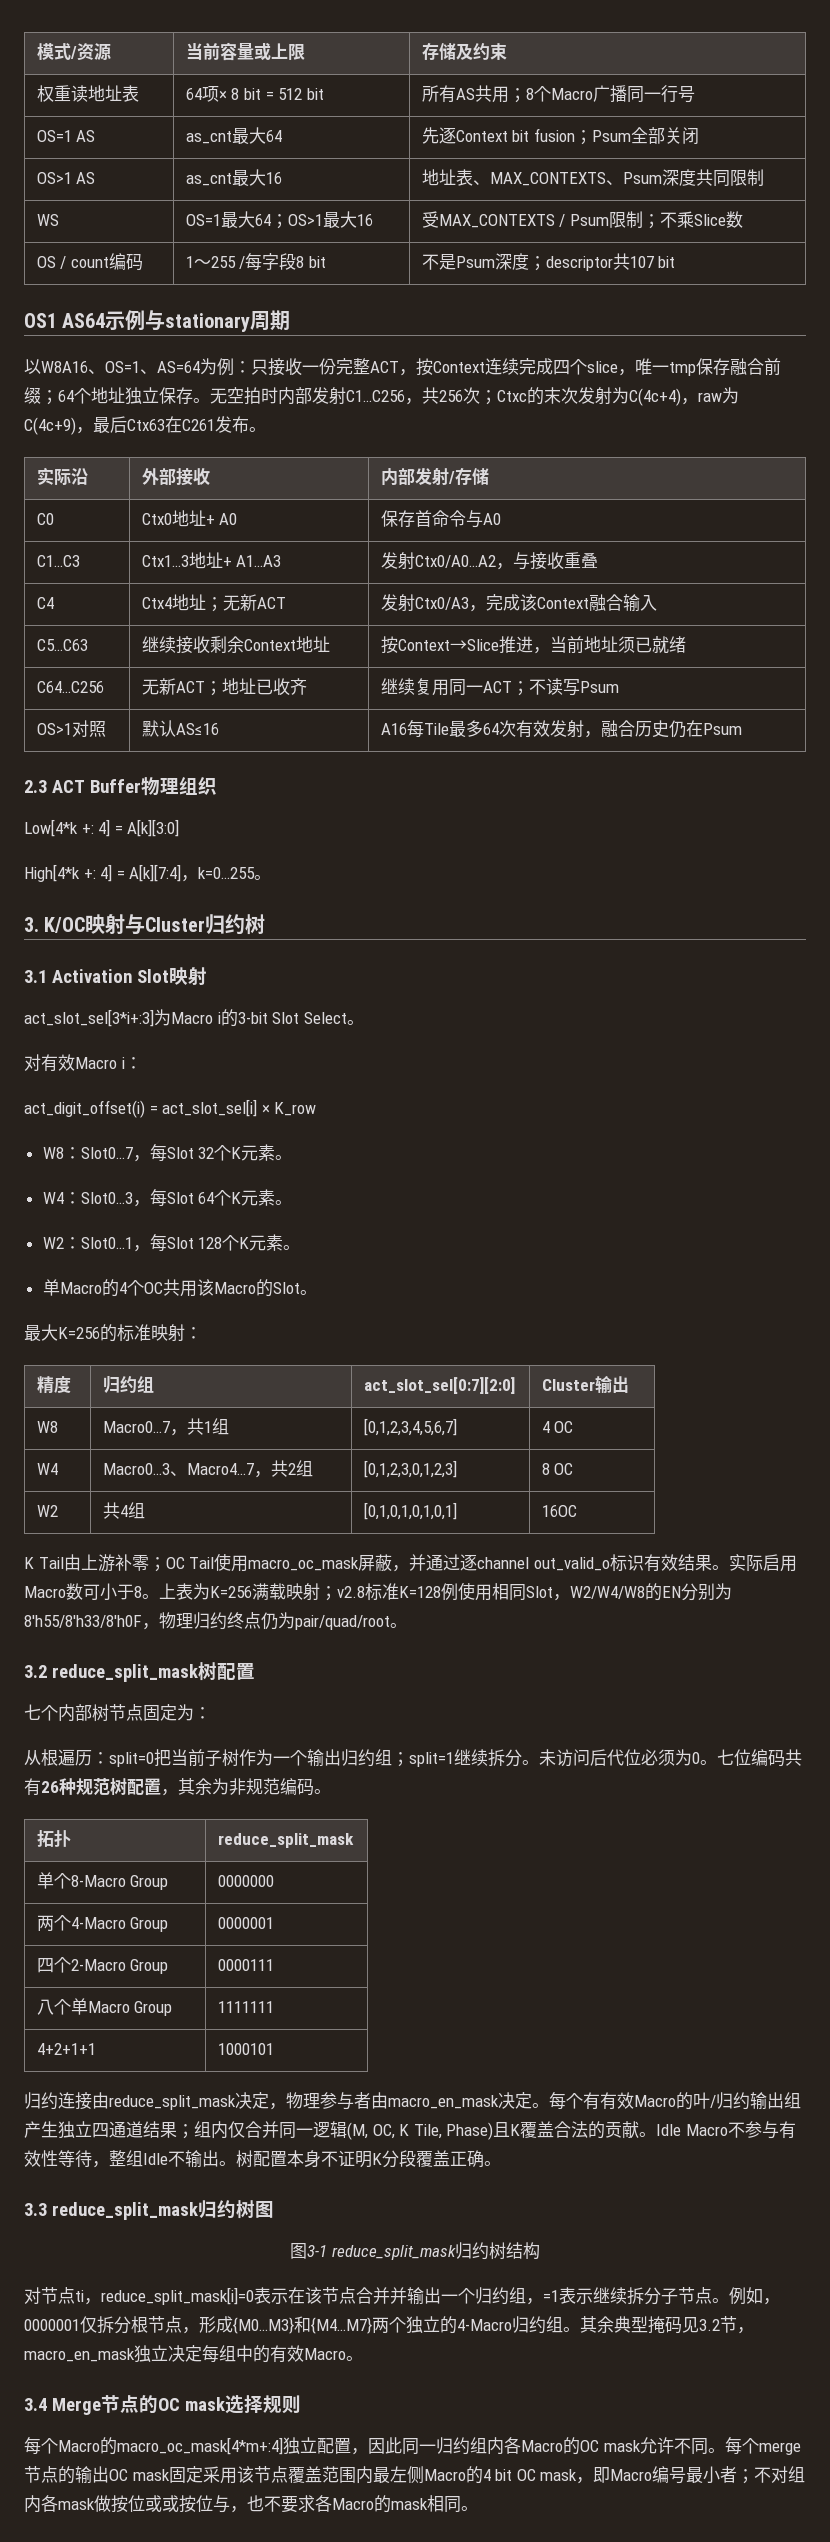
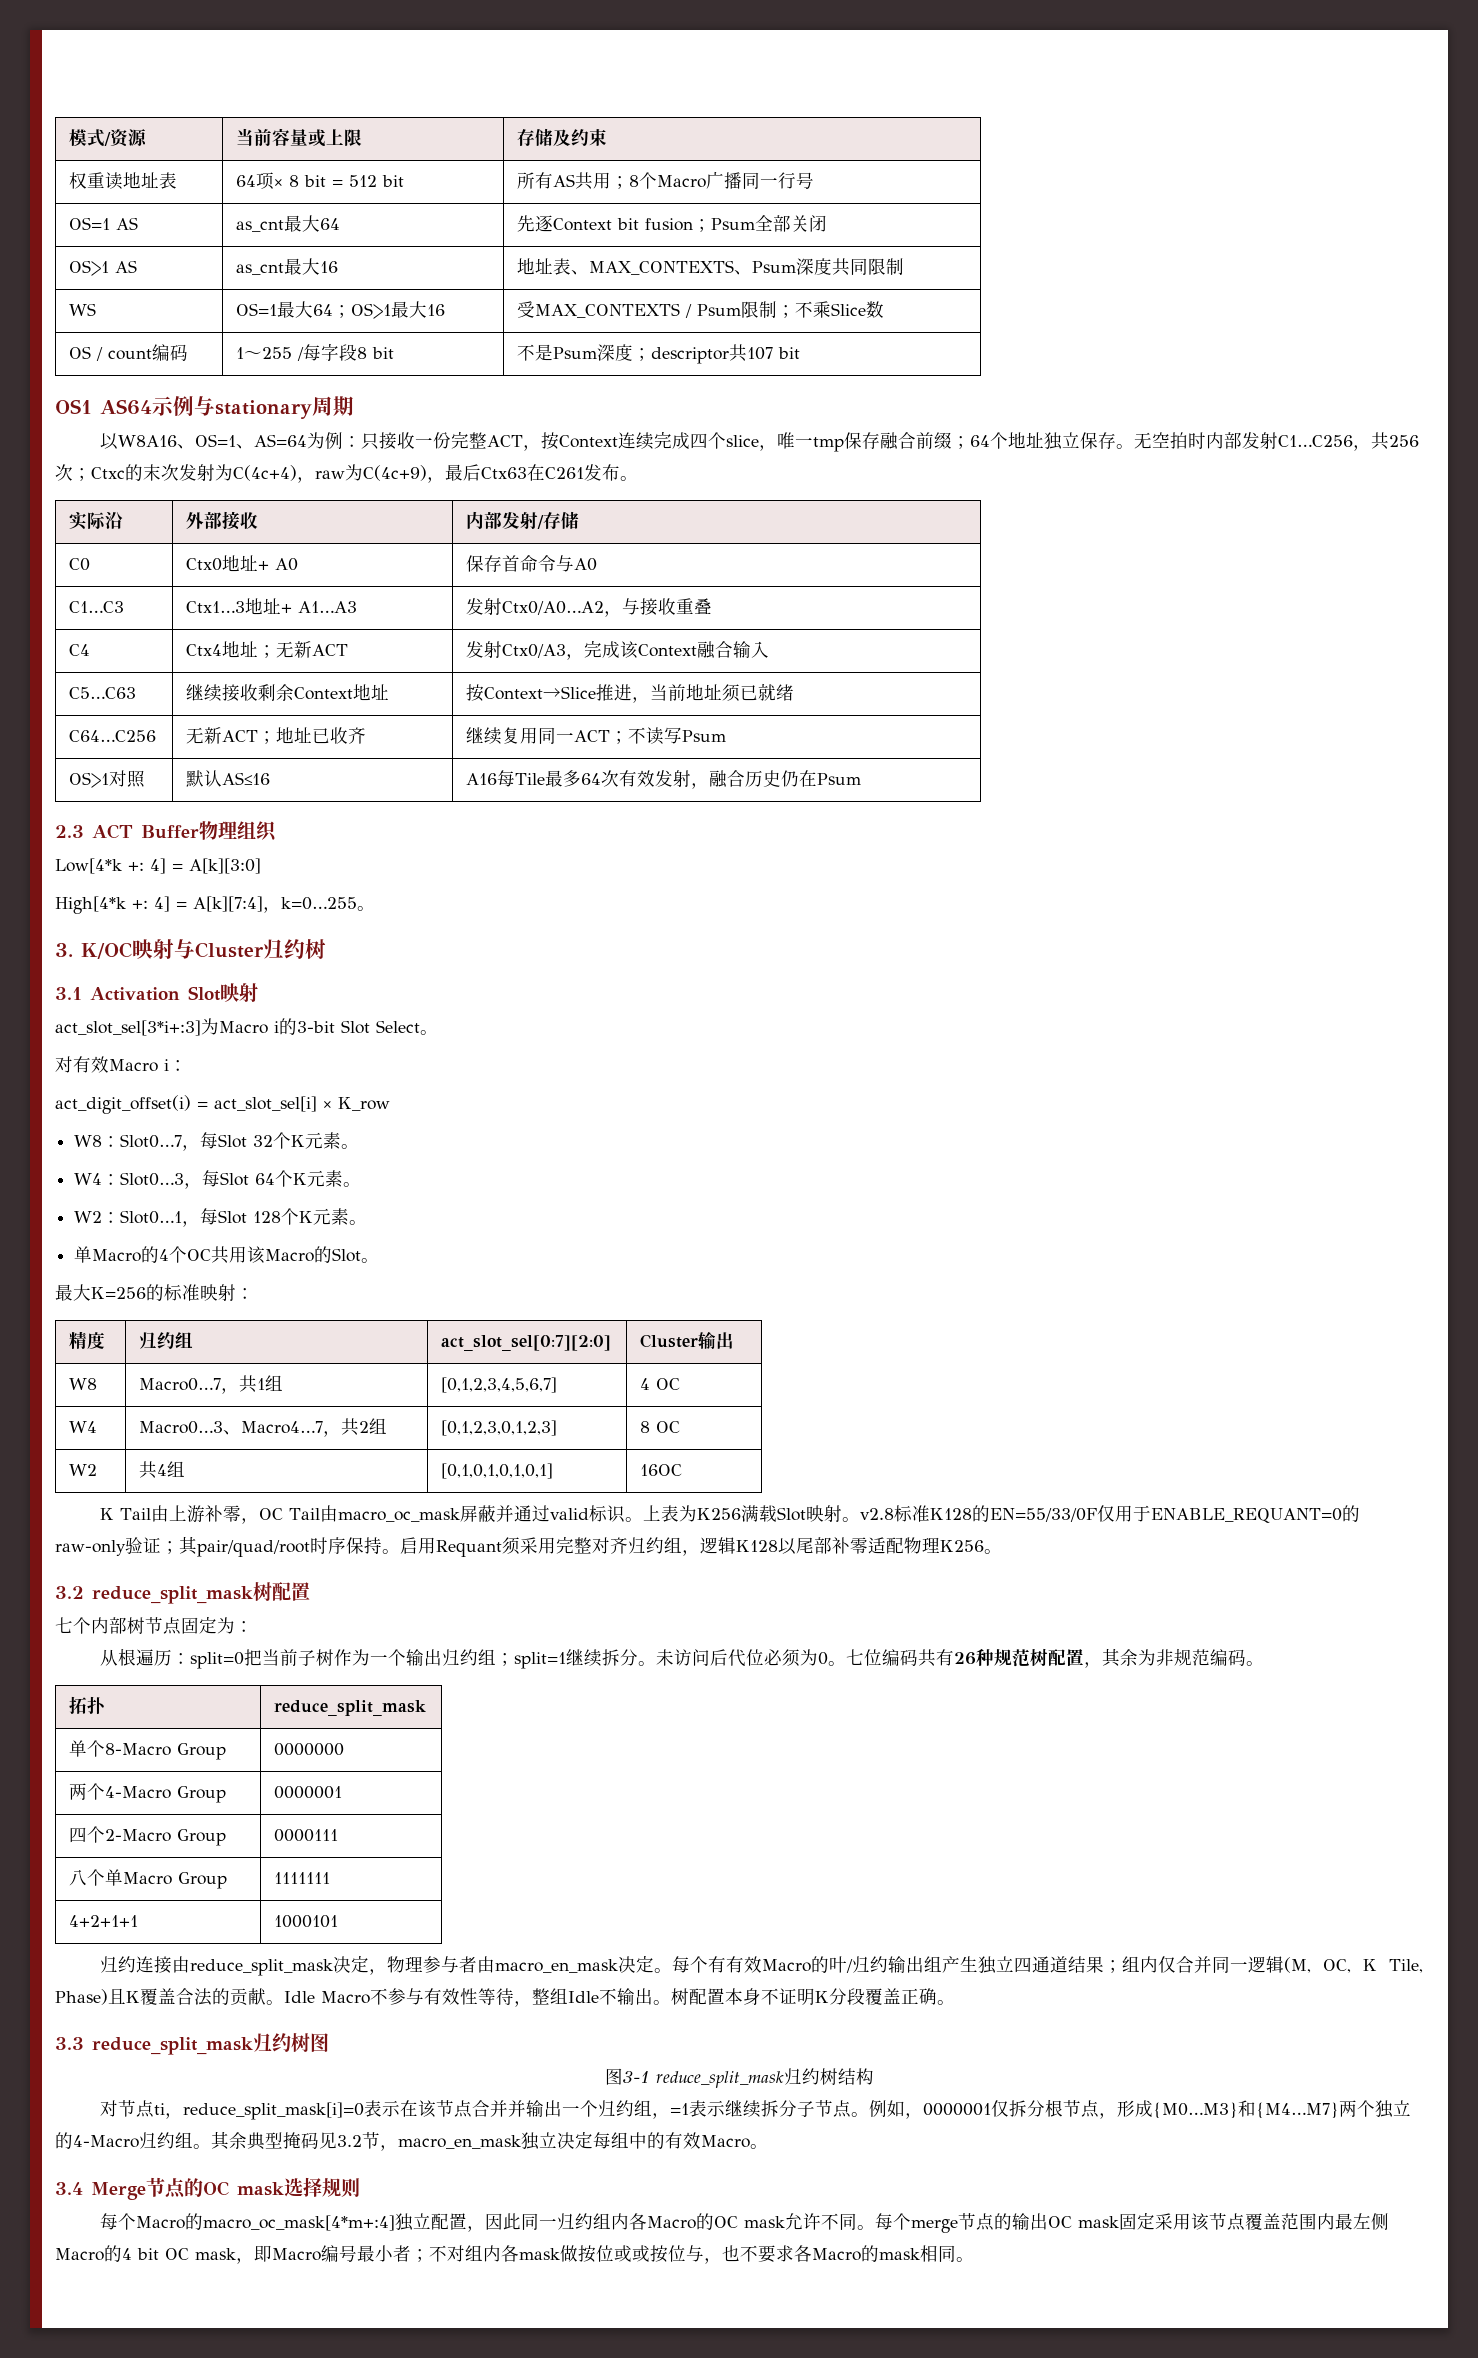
[148,1557,166,1572] ； -> [240,1518,259,1524] ，
[214,1553,249,1572] 使用 -> [319,1505,338,1522] 由
[392,1554,797,1572] [24,1582,732,1601] [24,1612,390,1630] ，并通过逐channel out_valid_o标识有效结果。实际启用Macro数可小于8。上表为K=256满载映射；v2.8标准K=128例使用相同Slot，W2/W4/W8的EN分别为8'h55/8'h33/8'h0F，物理归约终点仍为pair/quad/root -> [495,1505,1360,1523] [55,1536,984,1557] 并通过valid标识。上表为K256满载Slot映射。v2.8标准K128的EN=55/33/0F仅用于ENABLE_REQUANT=0的raw-only验证；其pair/quad/root时序保持。启用Requant须采用完整对齐归约组，逻辑K128以尾部补零适配物理K256

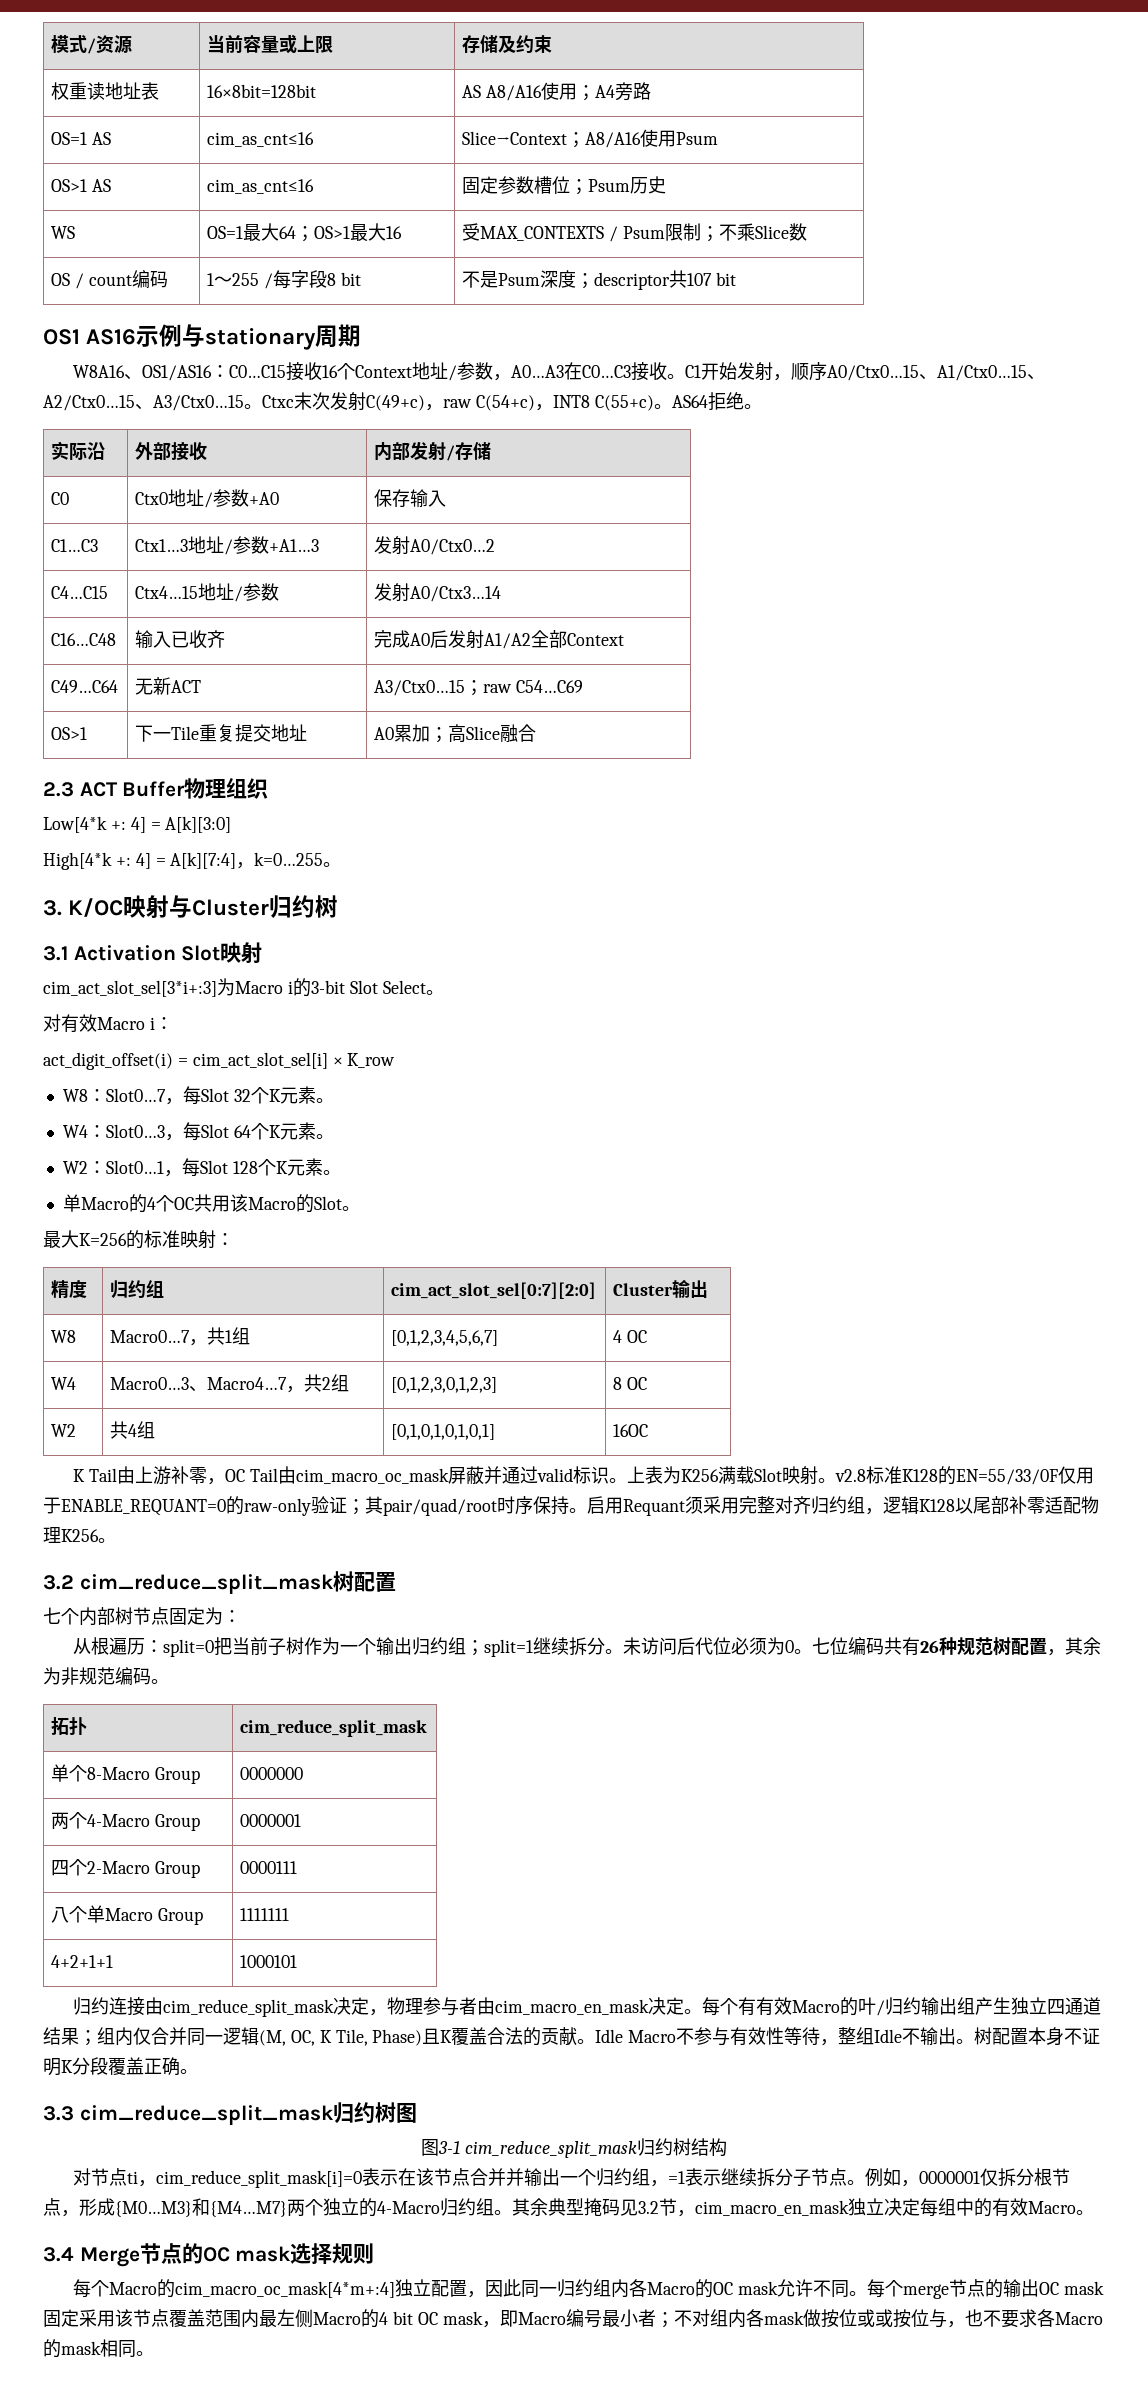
[235,172,404,190] [516,171,814,190] [68,217,138,230] [235,215,340,232] [516,215,827,232] 64项× 8 bit = 512 bit | 所有AS共用；8个Macro广播同一行号 // OS=1 AS | as_cnt最大64 | 先逐Context bit fusion；Psum全部关闭 -> [207,84,317,98] [462,82,651,101] [51,132,111,145] [207,132,315,147] [462,129,719,148] 16×8bit=128bit | AS A8/A16使用；A4旁路 // OS=1 AS | cim_as_cnt≤16 | Slice→Context；A8/A16使用Psum
[235,258,338,275] [516,258,904,276] as_cnt最大16 | 地址表、MAX_CONTEXTS、Psum深度共同限制 -> [207,179,315,194] [462,176,667,195] cim_as_cnt≤16 | 固定参数槽位；Psum历史
[100,399,152,415] AS64 -> [86,329,137,345] AS16
[99,431,1419,452] [55,464,620,483] 以W8A16、OS=1、AS=64为例：只接收一份完整ACT，按Context连续完成四个slice，唯一tmp保存融合前缀；64个地址独立保存。无空拍时内部发射C1…C256，共256次；Ctxc的末次发射为C(4c+4)，raw为C(4c+9)，最后Ctx63在C261发布 -> [73,362,1046,381] [43,392,744,411] W8A16、OS1/AS16：C0…C15接收16个Context地址/参数，A0…A3在C0…C3接收。C1开始发射，顺序A0/Ctx0…15、A1/Ctx0…15、A2/Ctx0…15、A3/Ctx0…15。Ctxc末次发射C(49+c)，raw C(54+c)，INT8 C(55+c)。AS64拒绝
[257,558,298,571] [465,555,597,572] [68,601,124,613] [185,598,357,615] [465,598,712,617] [68,644,90,656] [185,641,348,658] [465,640,769,660] [68,687,136,699] [185,684,389,702] [465,683,794,703] [68,730,156,742] [185,727,366,744] [465,727,726,745] [68,770,145,788] [185,770,270,787] [465,770,861,789] + A0 | 保存首命令与A0 // C1…C3 | Ctx1…3地址+ A1…A3 | 发射Ctx0/A0…A2，与接收重叠 // C4 | Ctx4地址；无新ACT | 发射Ctx0/A3，完成该Context融合输入 // C5…C63 | 继续接收剩余Context地址 | 按Context→Slice推进，当前地址须已就绪 // C64…C256 | 无新ACT；地址已收齐 | 继续复用同一ACT；不读写Psum // OS>1对照 | 默认AS≤16 | A16每Tile最多64次有效发射，融合历史仍在Psum -> [204,489,280,508] [374,489,447,508] [51,539,99,552] [135,536,320,555] [374,536,496,555] [51,586,109,599] [135,583,280,602] [374,583,502,602] [51,633,117,646] [135,630,226,649] [374,630,625,649] [51,680,119,693] [135,677,202,695] [374,680,583,696] [51,727,88,740] [135,724,308,742] [374,724,537,743] /参数+A0 | 保存输入 // C1…C3 | Ctx1…3地址/参数+A1…3 | 发射A0/Ctx0…2 // C4…C15 | Ctx4…15地址/参数 | 发射A0/Ctx3…14 // C16…C48 | 输入已收齐 | 完成A0后发射A1/A2全部Context // C49…C64 | 无新ACT | A3/Ctx0…15；raw C54…C69 // OS>1 | 下一Tile重复提交地址 | A0累加；高Slice融合
[55,1020,201,1036] act_slot_sel[3*i+:3] -> [43,980,217,997] cim_act_slot_sel[3*i+:3]
[214,1096,317,1112] act_slot_sel[i] -> [192,1052,328,1069] cim_act_slot_sel[i]
[440,1335,611,1351] act_slot_sel[0:7][2:0] -> [391,1282,597,1299] cim_act_slot_sel[0:7][2:0]
[337,1508,460,1522] macro_oc_mask -> [296,1468,450,1484] cim_macro_oc_mask
[92,1586,253,1604] reduce_split_mask -> [79,1574,334,1594] cim_reduce_split_mask
[273,1700,426,1716] reduce_split_mask -> [240,1720,428,1737] cim_reduce_split_mask
[189,1959,333,1976] reduce_split_mask -> [163,1999,335,2017] cim_reduce_split_mask
[494,1959,618,1973] macro_en_mask -> [495,1999,650,2015] cim_macro_en_mask
[92,2037,253,2055] reduce_split_mask -> [79,2105,334,2125] cim_reduce_split_mask
[655,2071,784,2088] reduce_split_mask -> [464,2141,637,2158] cim_reduce_split_mask
[182,2102,364,2120] reduce_split_mask[i]=0 -> [156,2170,363,2188] cim_reduce_split_mask[i]=0
[398,2135,521,2149] macro_en_mask -> [695,2200,849,2216] cim_macro_en_mask
[202,2215,395,2231] macro_oc_mask[4*m+:4] -> [175,2281,396,2298] cim_macro_oc_mask[4*m+:4]

